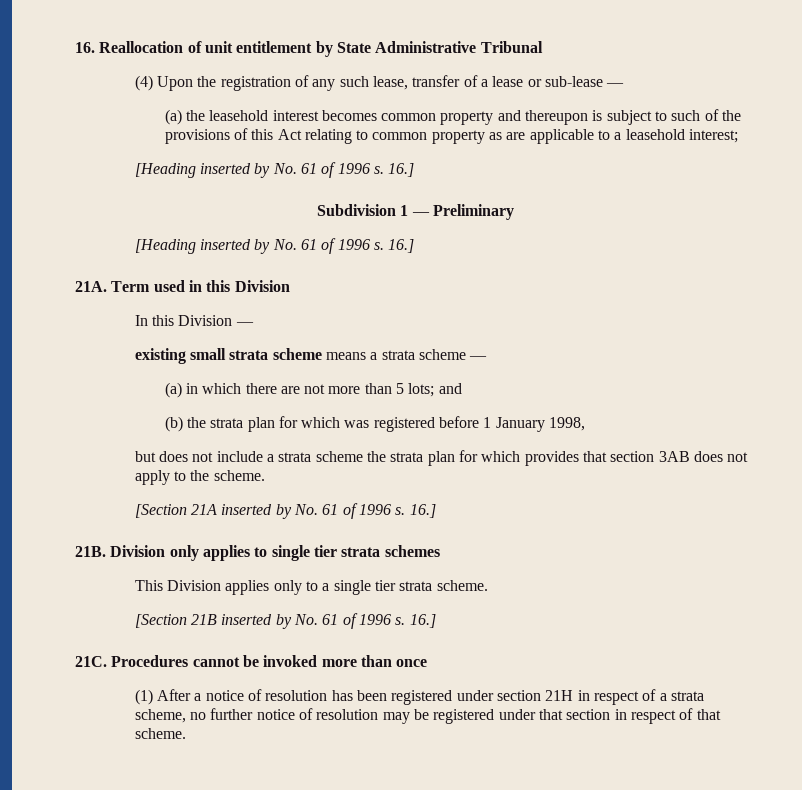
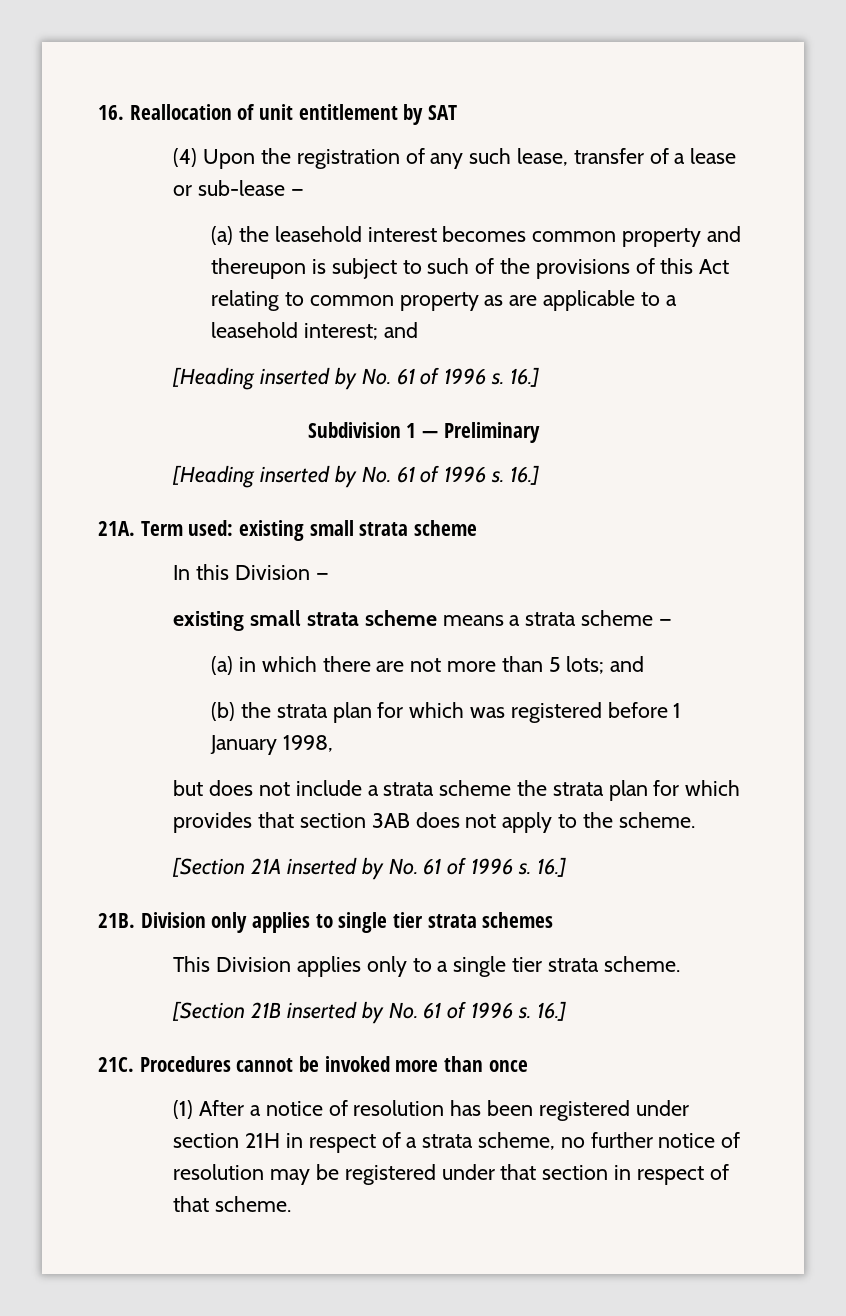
[336,41,543,53] State Administrative Tribunal -> [428,105,458,120] SAT
(739, 136) none -> [383,322,418,338] and
[153,280,290,292] used in this Division -> [188,520,478,541] used: existing small strata scheme

